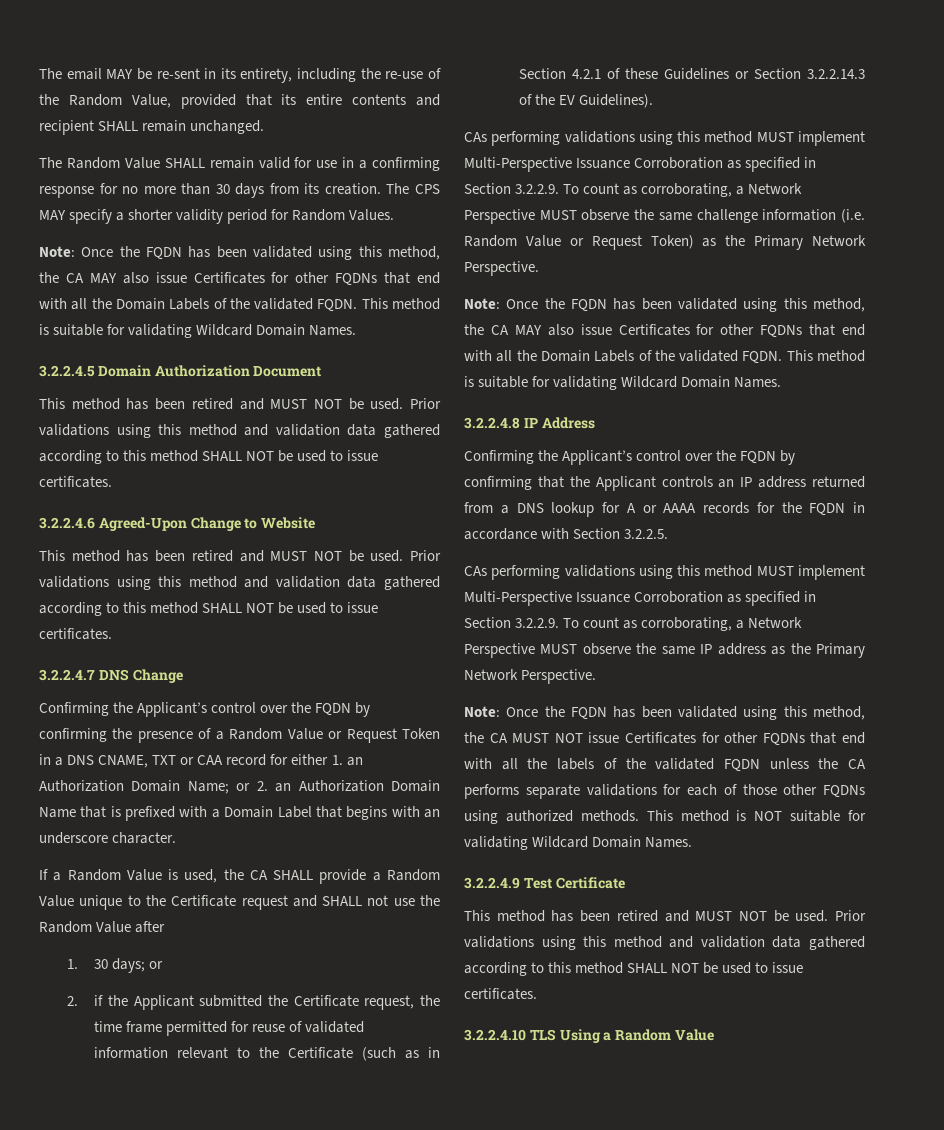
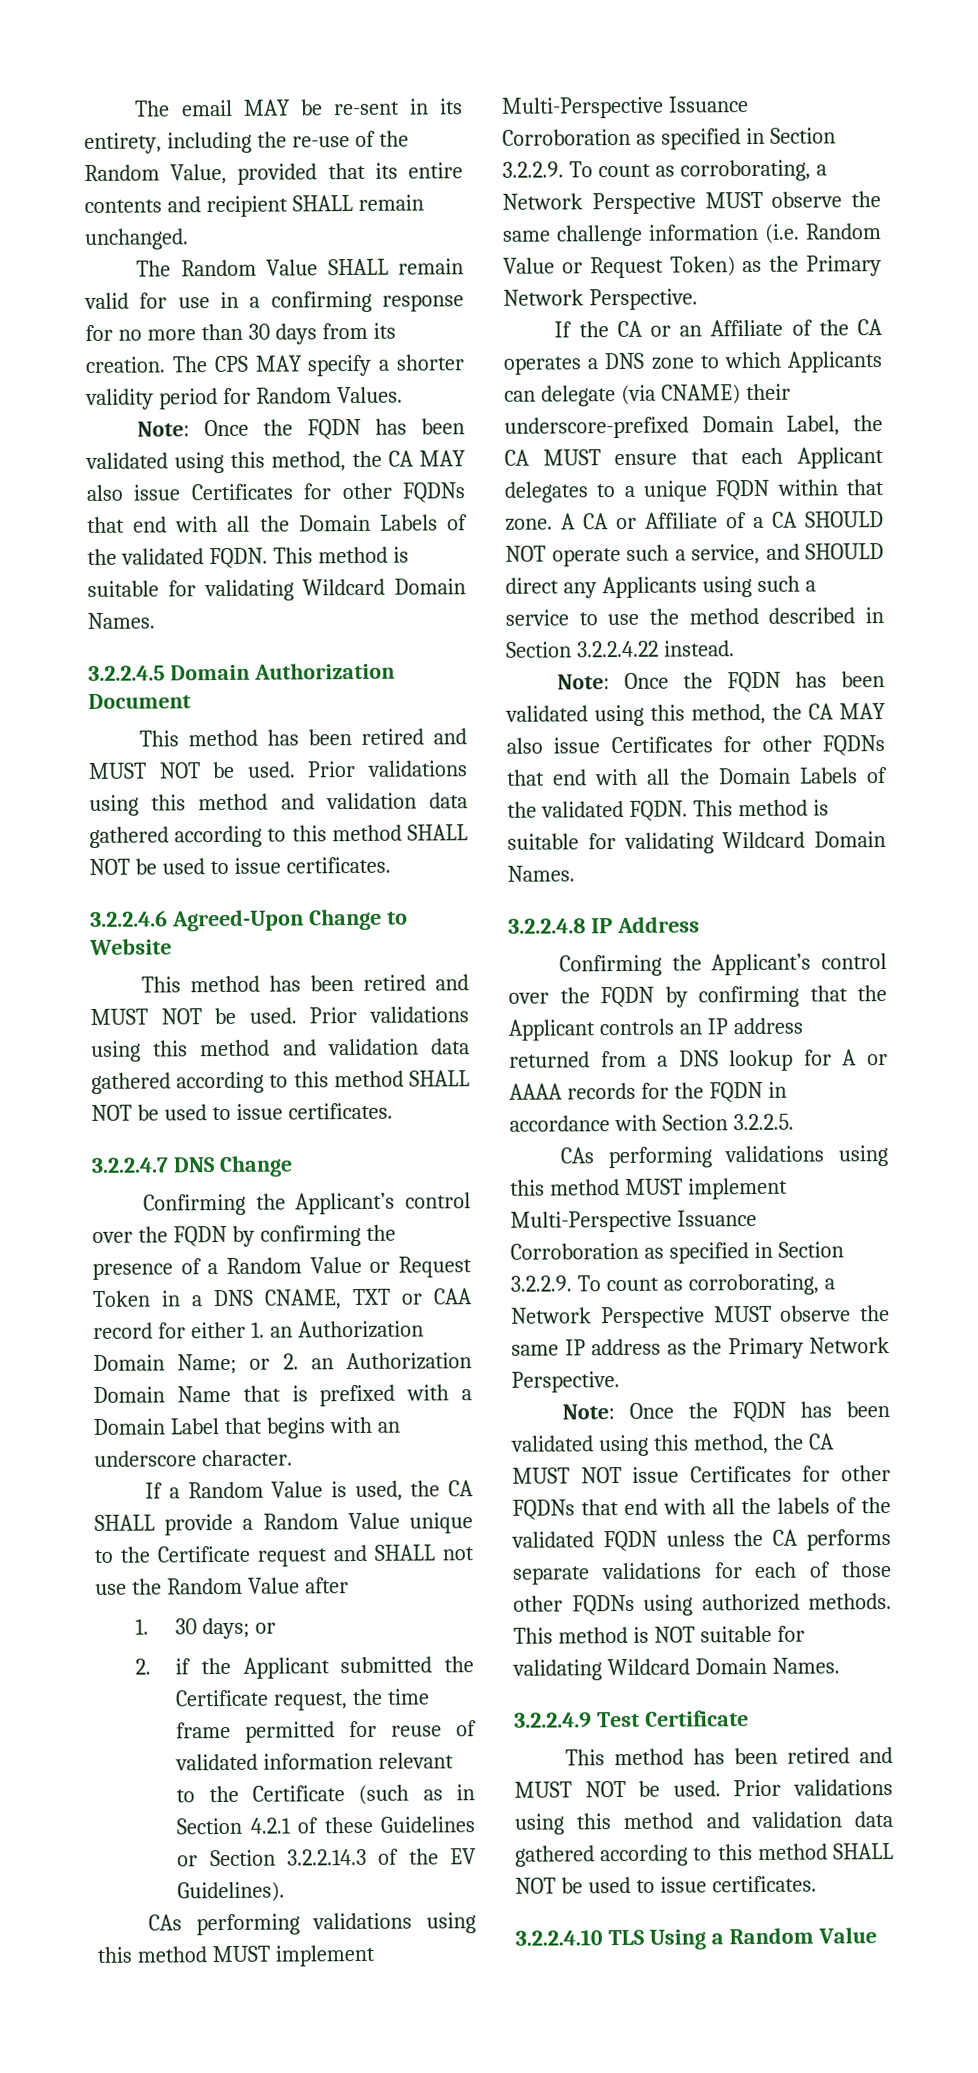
(539, 268) none -> [554,319,883,338] [503,351,883,375] [504,383,791,407] [504,415,883,439] [504,447,884,469] [504,479,884,503] [505,511,884,531] [505,543,884,567] [505,575,816,599] [505,607,884,626] [506,640,735,658] // If the CA or an Affiliate of the CA operates a DNS zone to which Applicants can delegate (via CNAME) their underscore-prefixed Domain Label, the CA MUST ensure that each Applicant delegates to a unique FQDN within that zone. A CA or Affiliate of a CA SHOULD NOT operate such a service, and SHOULD direct any Applicants using such a service to use the method described in Section 3.2.2.4.22 instead.

